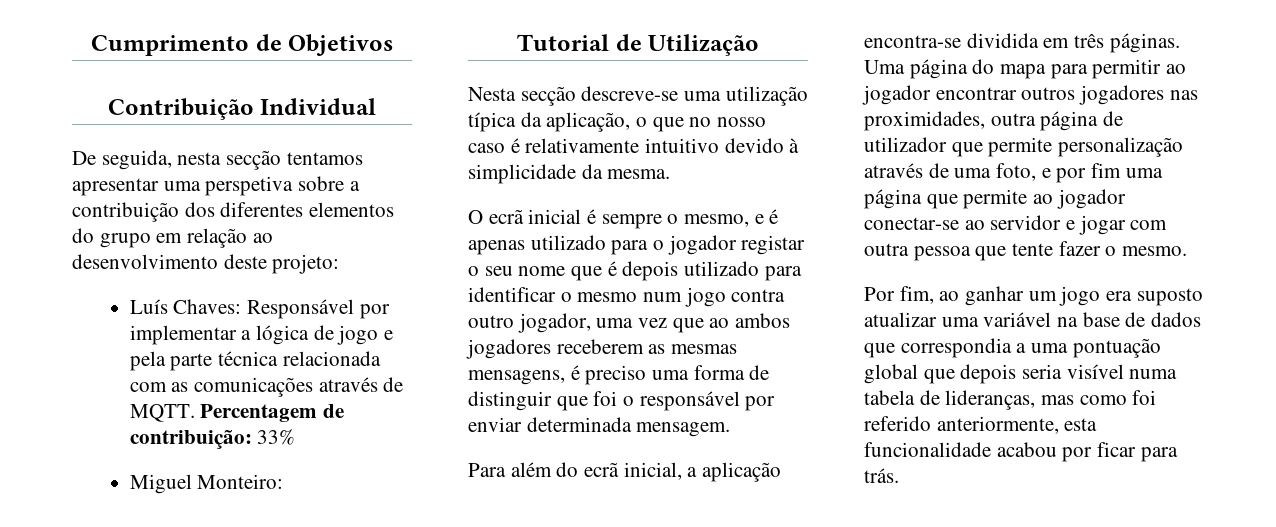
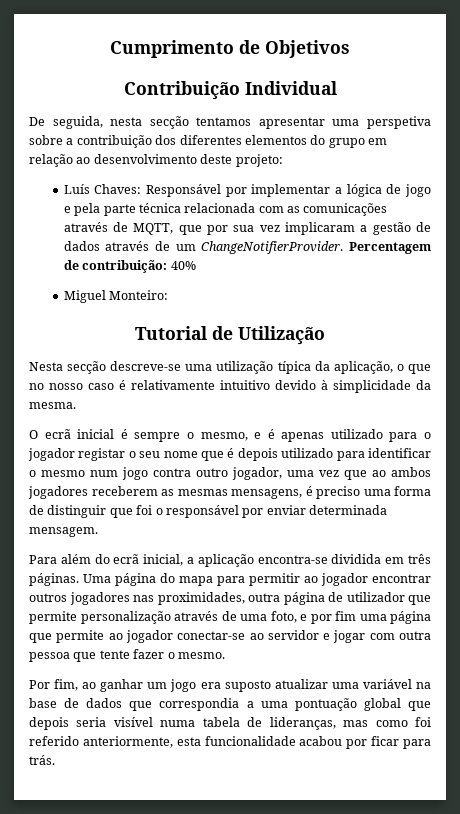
[129,404,195,422] MQTT. -> [133,222,431,235] [63,241,344,254] MQTT, que por sua vez implicaram a gestão de dados através de um ChangeNotifierProvider.
[257,429,296,445] 33% -> [170,261,196,270] 40%

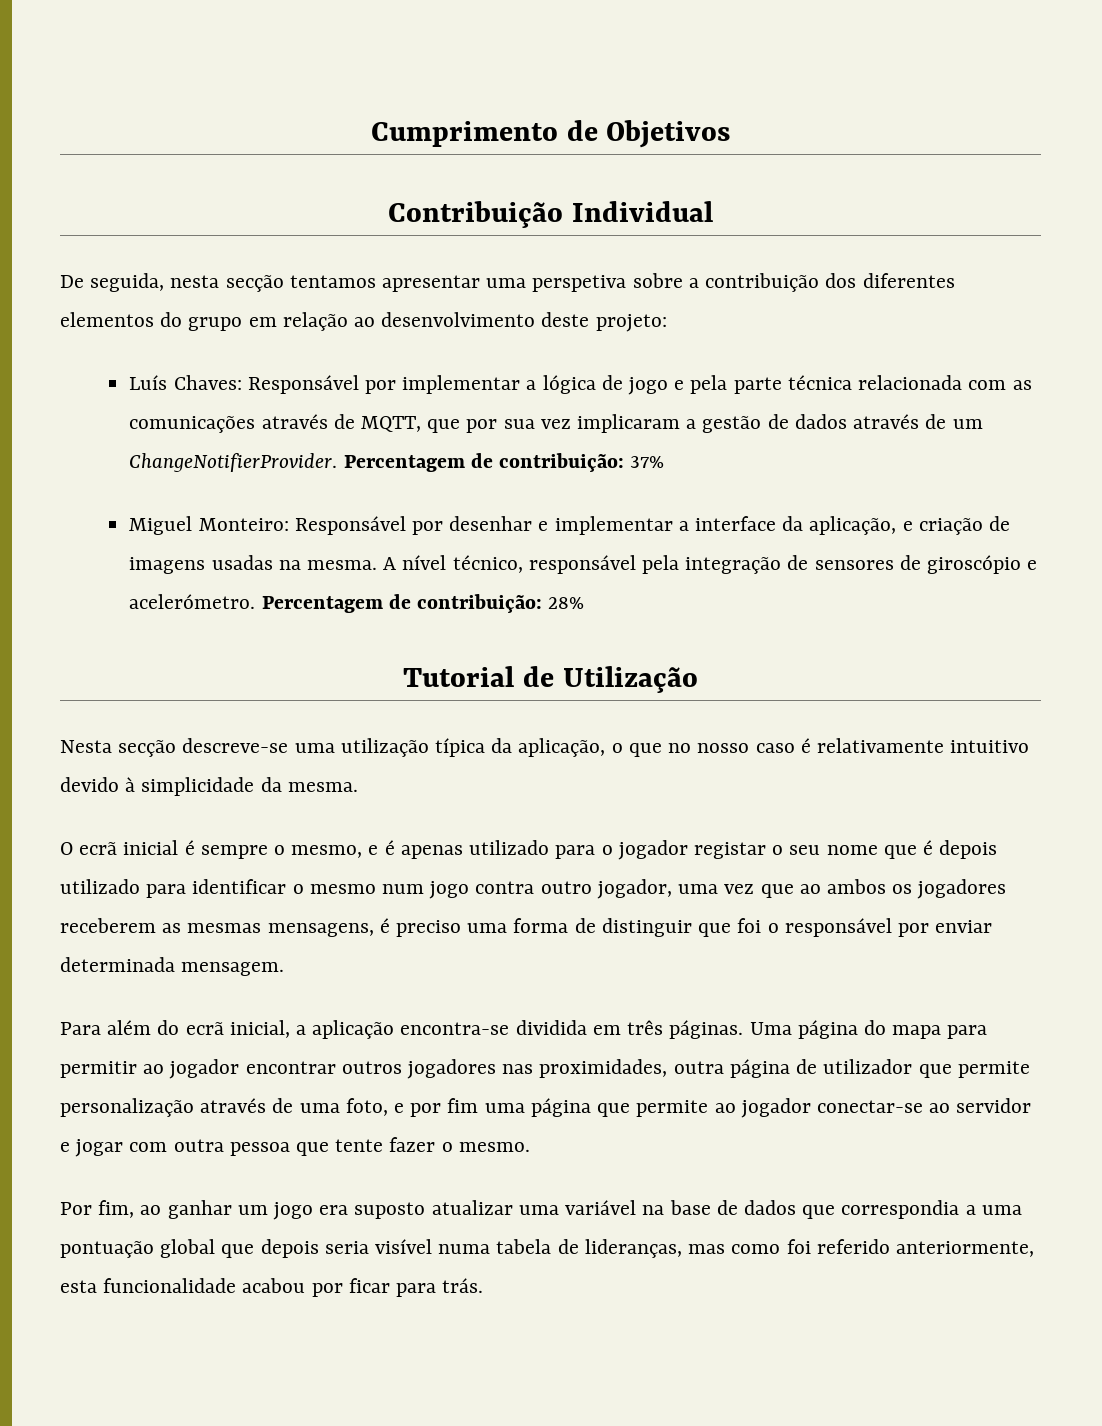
[170,261,196,270] 40% -> [630,456,665,468] 37%
(169, 295) none -> [294,516,1011,535] [129,555,1038,574] [129,594,585,613] Responsável por desenhar e implementar a interface da aplicação, e criação de imagens usadas na mesma. A nível técnico, responsável pela integração de sensores de giroscópio e acelerómetro. Percentagem de contribuição: 28%
(431, 472) none -> [892,884,913,894] os

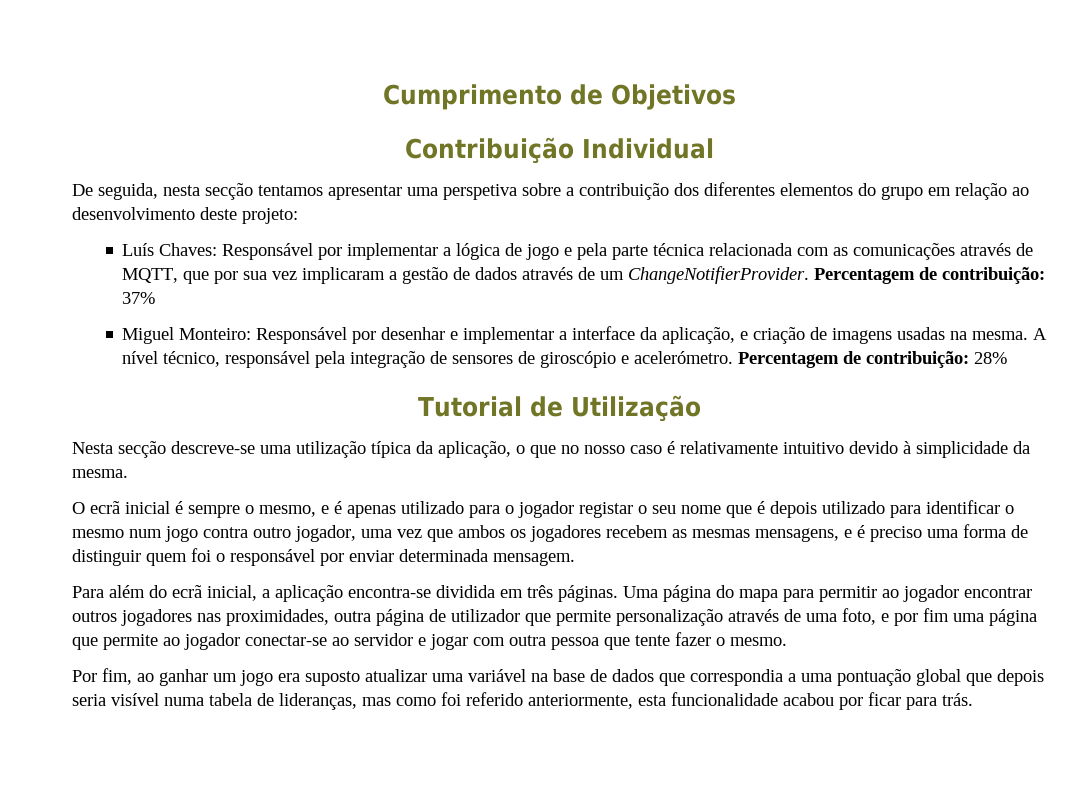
[799,884,821,894] ao -> (453, 535) none
[60,918,156,933] receberem -> [606,525,668,538] recebem
(374, 930) none -> [844,529,852,538] e
[698,923,732,937] que -> [146,553,187,566] quem

